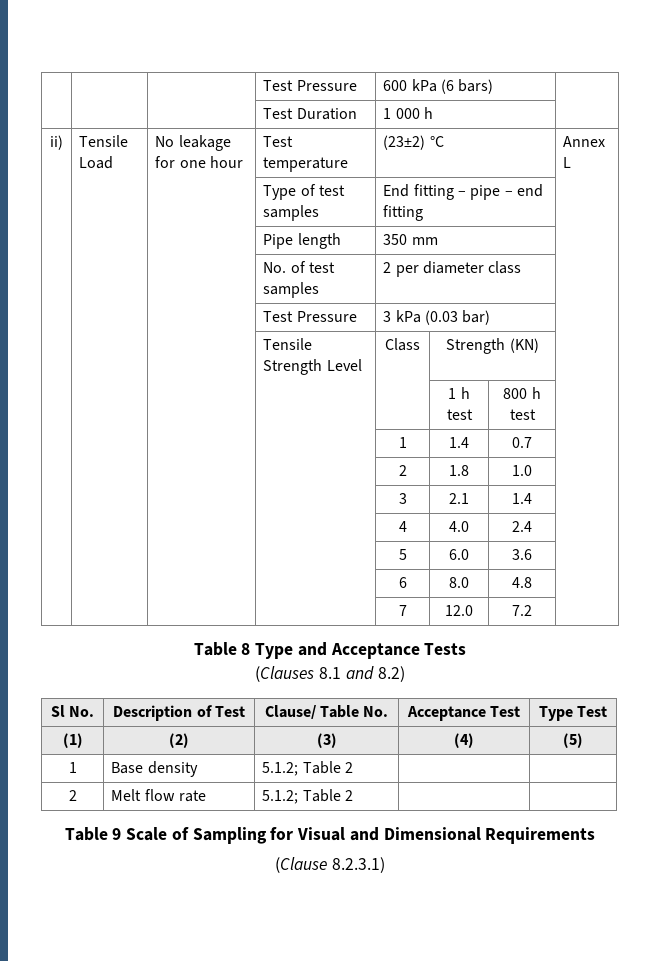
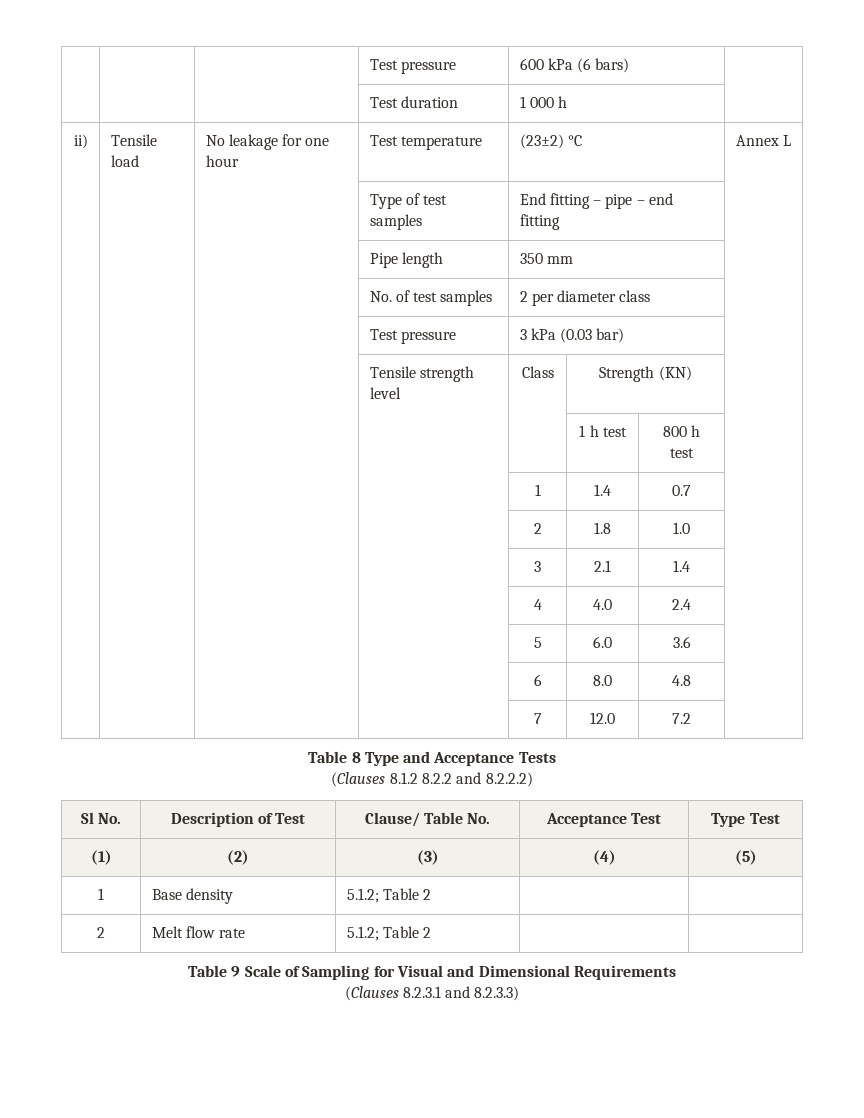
[263,80,357,91] | | | Test Pressure -> [369,59,456,74] | | | Test pressure
[296,108,357,120] Duration -> [400,96,458,108] duration
[79,156,114,169] Load -> [110,155,139,167] load
[296,311,357,322] Pressure -> [400,331,456,344] pressure
[263,359,362,375] Strength Level -> [419,366,474,382] [369,387,401,399] strength level
[319,666,405,682] 8.1 and 8.2) -> [389,772,533,787] 8.1.2 8.2.2 and 8.2.2.2)
[275,857,385,873] (Clause 8.2.3.1) -> [344,986,520,1001] (Clauses 8.2.3.1 and 8.2.3.3)

